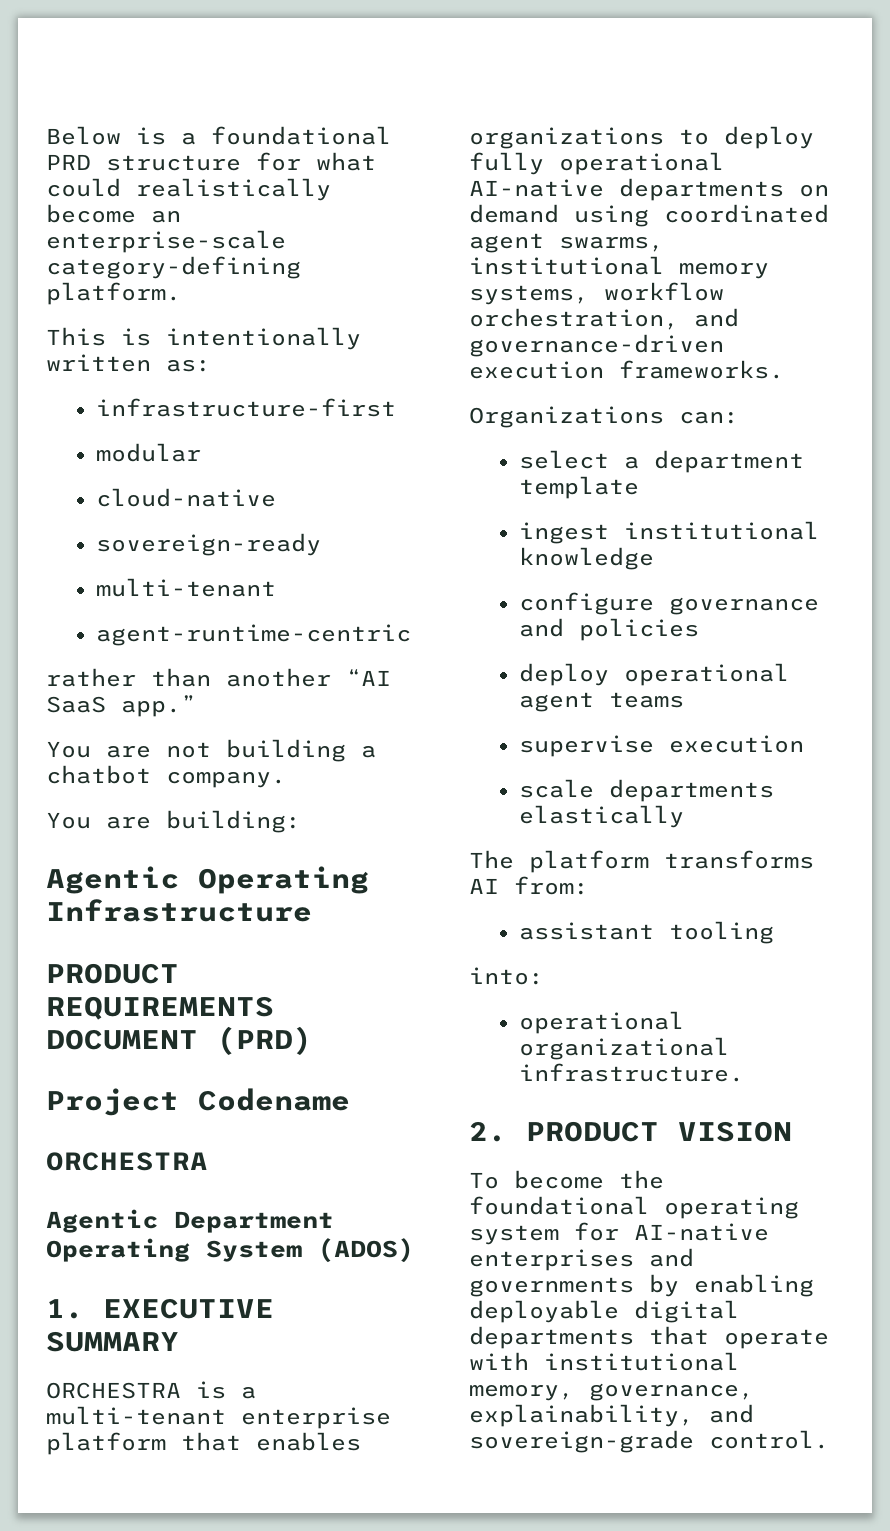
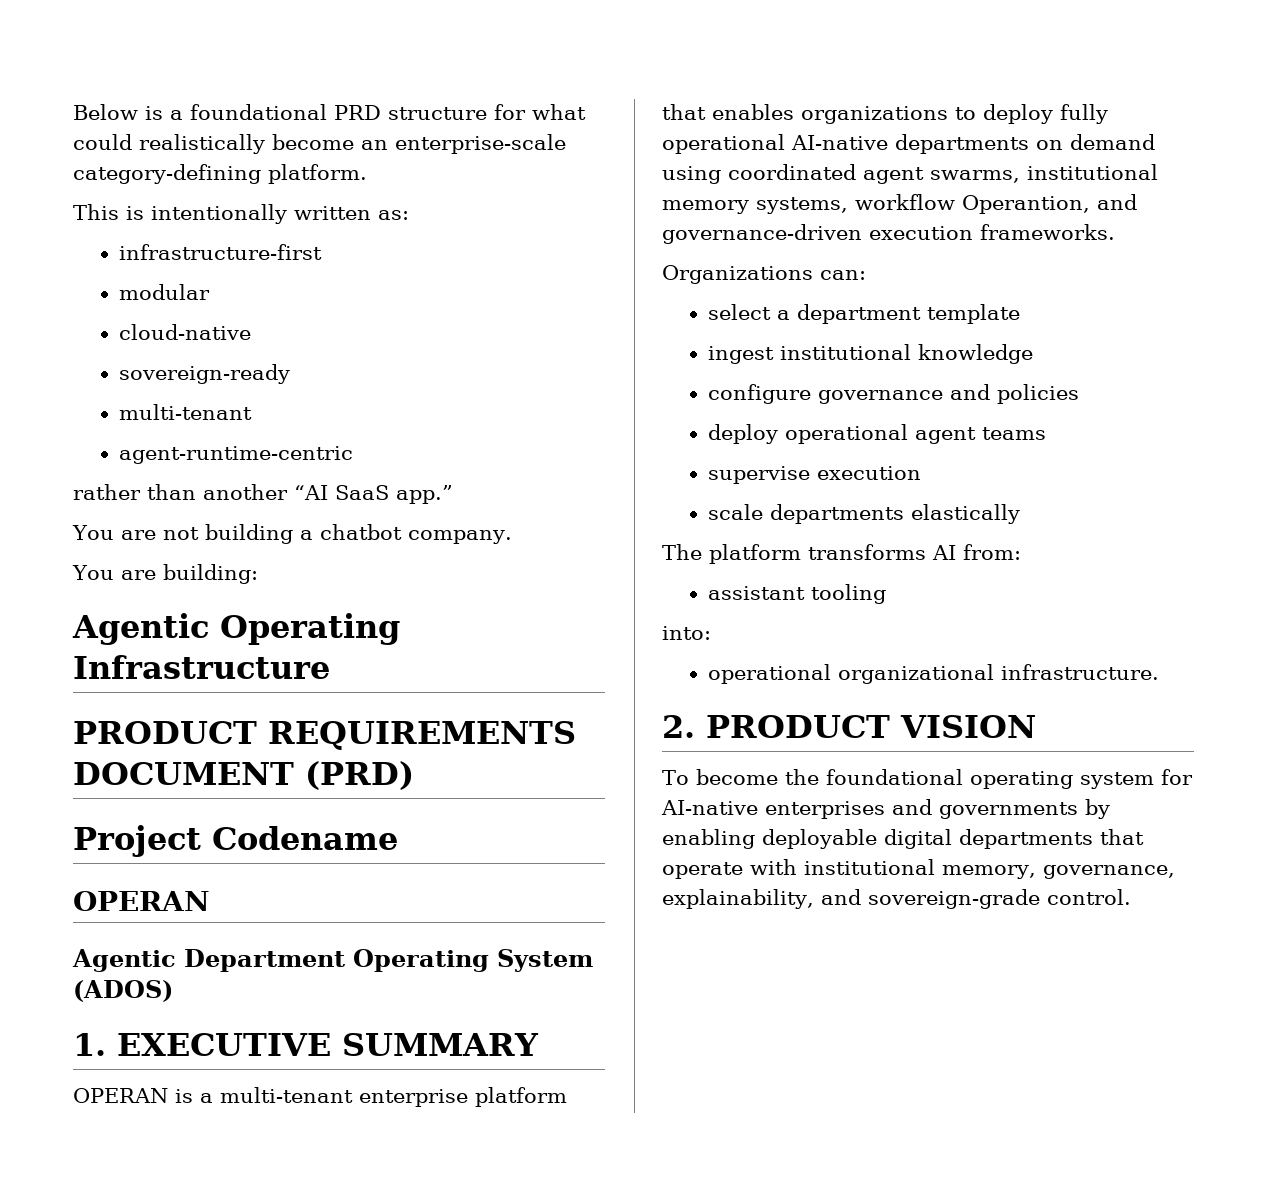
[46,1152,208,1171] ORCHESTRA -> [73,891,210,911] OPERAN
[46,1382,181,1399] ORCHESTRA -> [73,1088,168,1103] OPERAN
[469,308,679,330] orchestration, -> [962,195,1090,214] Operantion,

